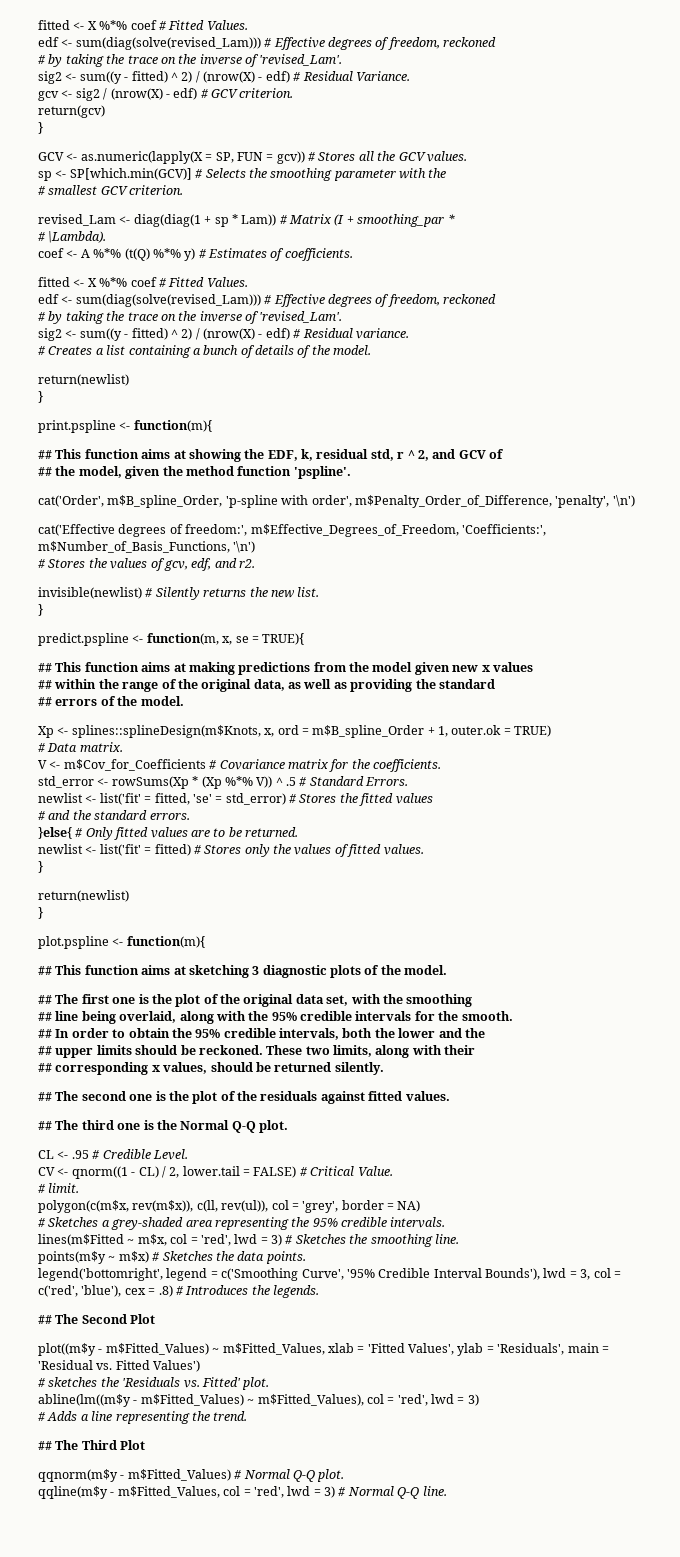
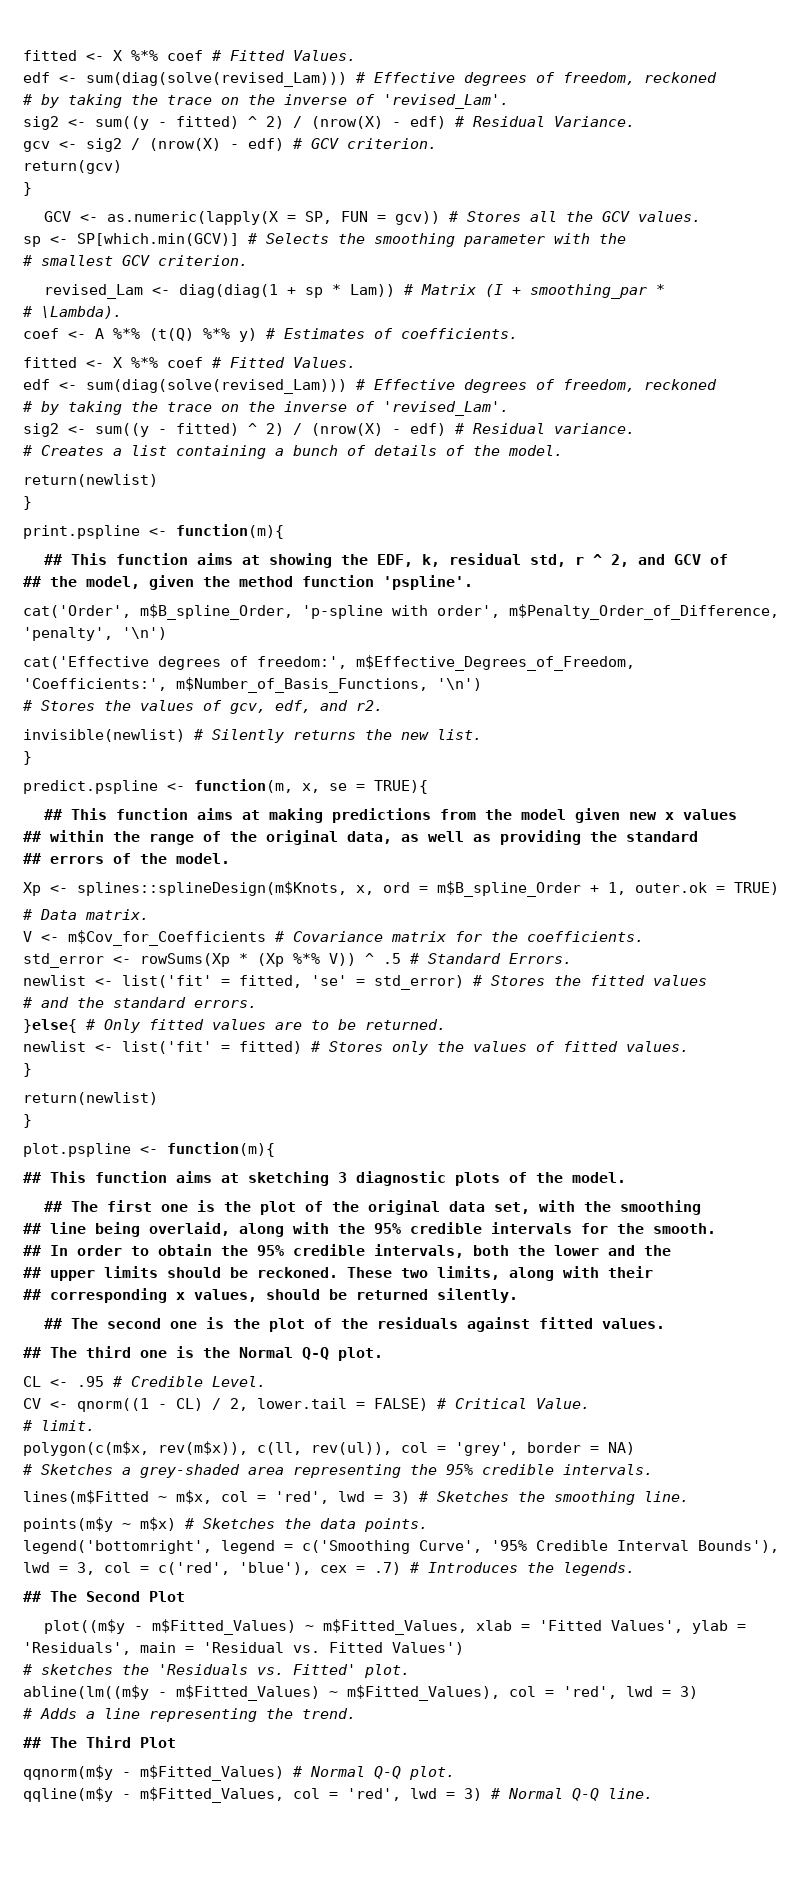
[158,1285,173,1297] .8) -> [374,1562,401,1575] .7)

